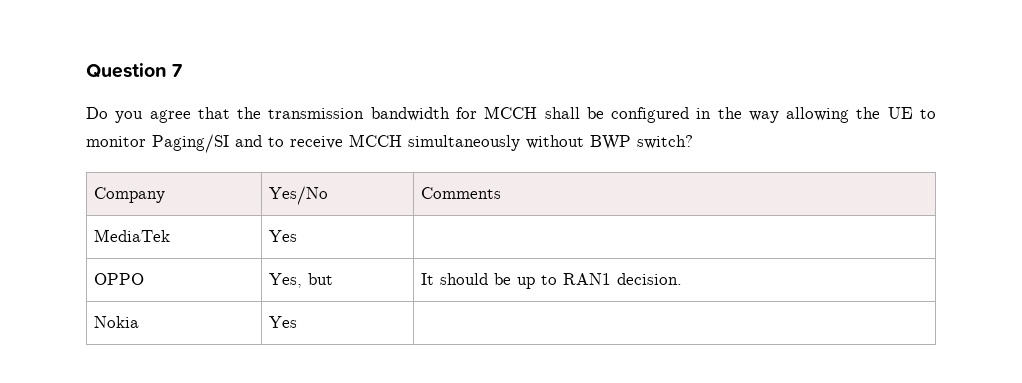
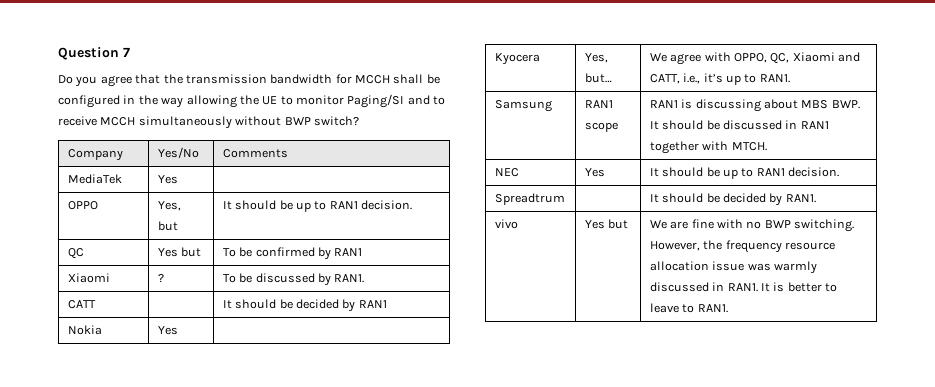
[94,316,140,328] [269,316,298,328] Nokia | Yes | -> [67,248,84,259] [157,247,202,257] [222,247,363,260] [67,273,110,283] [157,274,164,283] [222,273,365,286] [67,300,96,309] [222,299,387,312] [67,325,102,335] [157,326,178,335] [494,53,540,65] [584,53,608,63] [584,73,612,83] [649,52,861,65] [649,73,790,85] [494,100,552,112] [584,100,613,108] [584,122,618,132] [649,99,860,112] [649,120,829,130] [649,141,767,154] [494,168,519,177] [584,168,605,177] [649,167,840,179] [494,193,565,205] [649,193,816,206] [494,219,518,229] [584,219,629,229] [649,219,855,232] [649,240,836,253] [649,261,818,274] [649,282,838,292] [649,303,728,313] QC | Yes but | To be confirmed by RAN1 // Xiaomi | ? | To be discussed by RAN1. // CATT | | It should be decided by RAN1 // Nokia | Yes | // Kyocera | Yes, but… | We agree with OPPO, QC, Xiaomi and CATT, i.e., it’s up to RAN1. // Samsung | RAN1 scope | RAN1 is discussing about MBS BWP. It should be discussed in RAN1 together with MTCH. // NEC | Yes | It should be up to RAN1 decision. // Spreadtrum | | It should be decided by RAN1. // vivo | Yes but | We are fine with no BWP switching. However, the frequency resource allocation issue was warmly discussed in RAN1. It is better to leave to RAN1.

